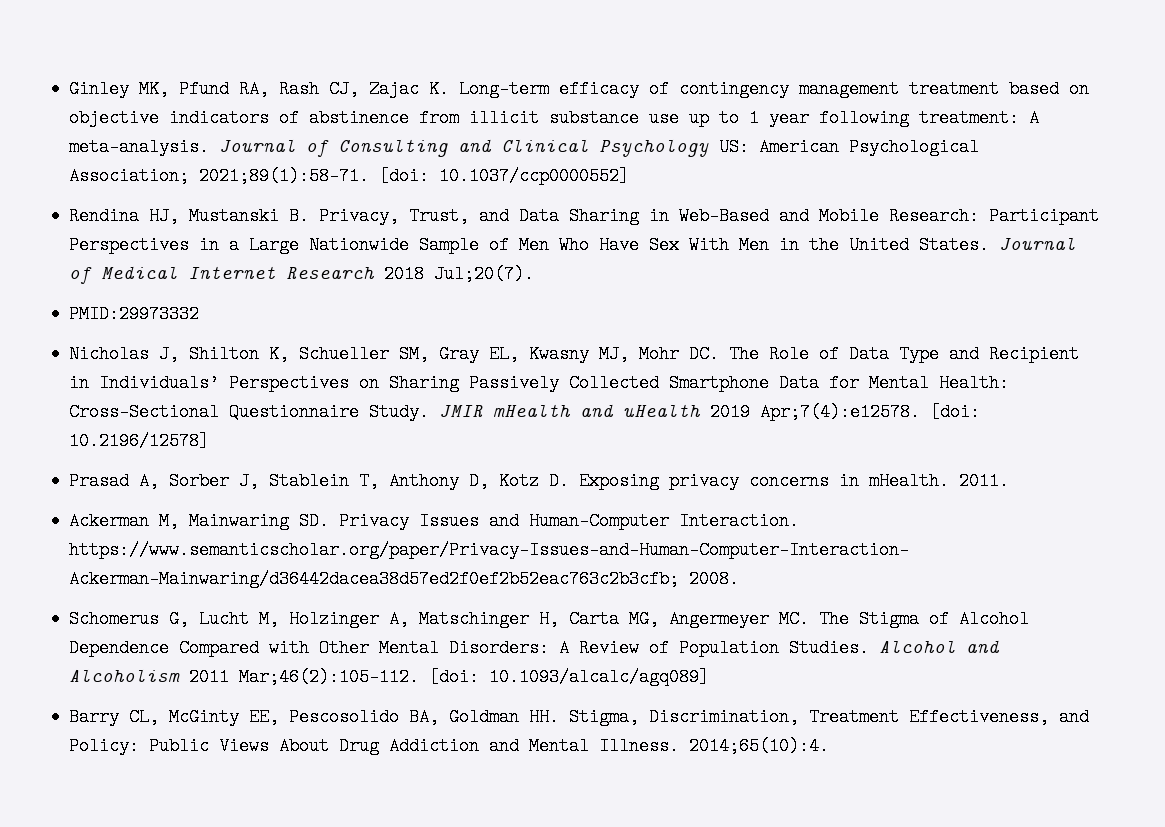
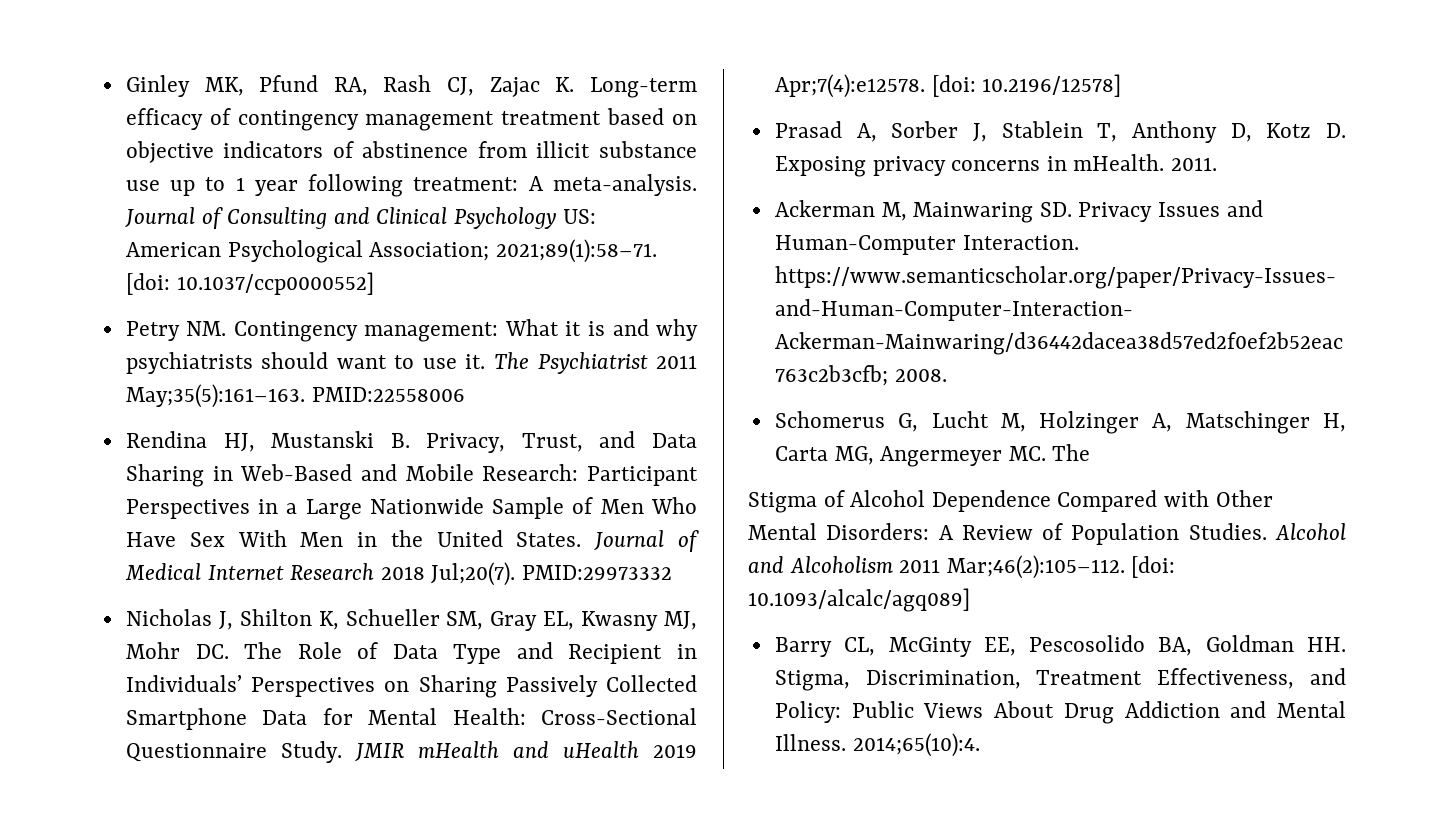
(630, 176) none -> [125,319,698,342] [125,352,698,374] [125,384,465,408] // Petry NM. Contingency management: What it is and why psychiatrists should want to use it. The Psychiatrist 2011 May;35(5):161–163. PMID:22558006
(535, 274) // -> (516, 574) none
(850, 619) none -> (1091, 452) //

